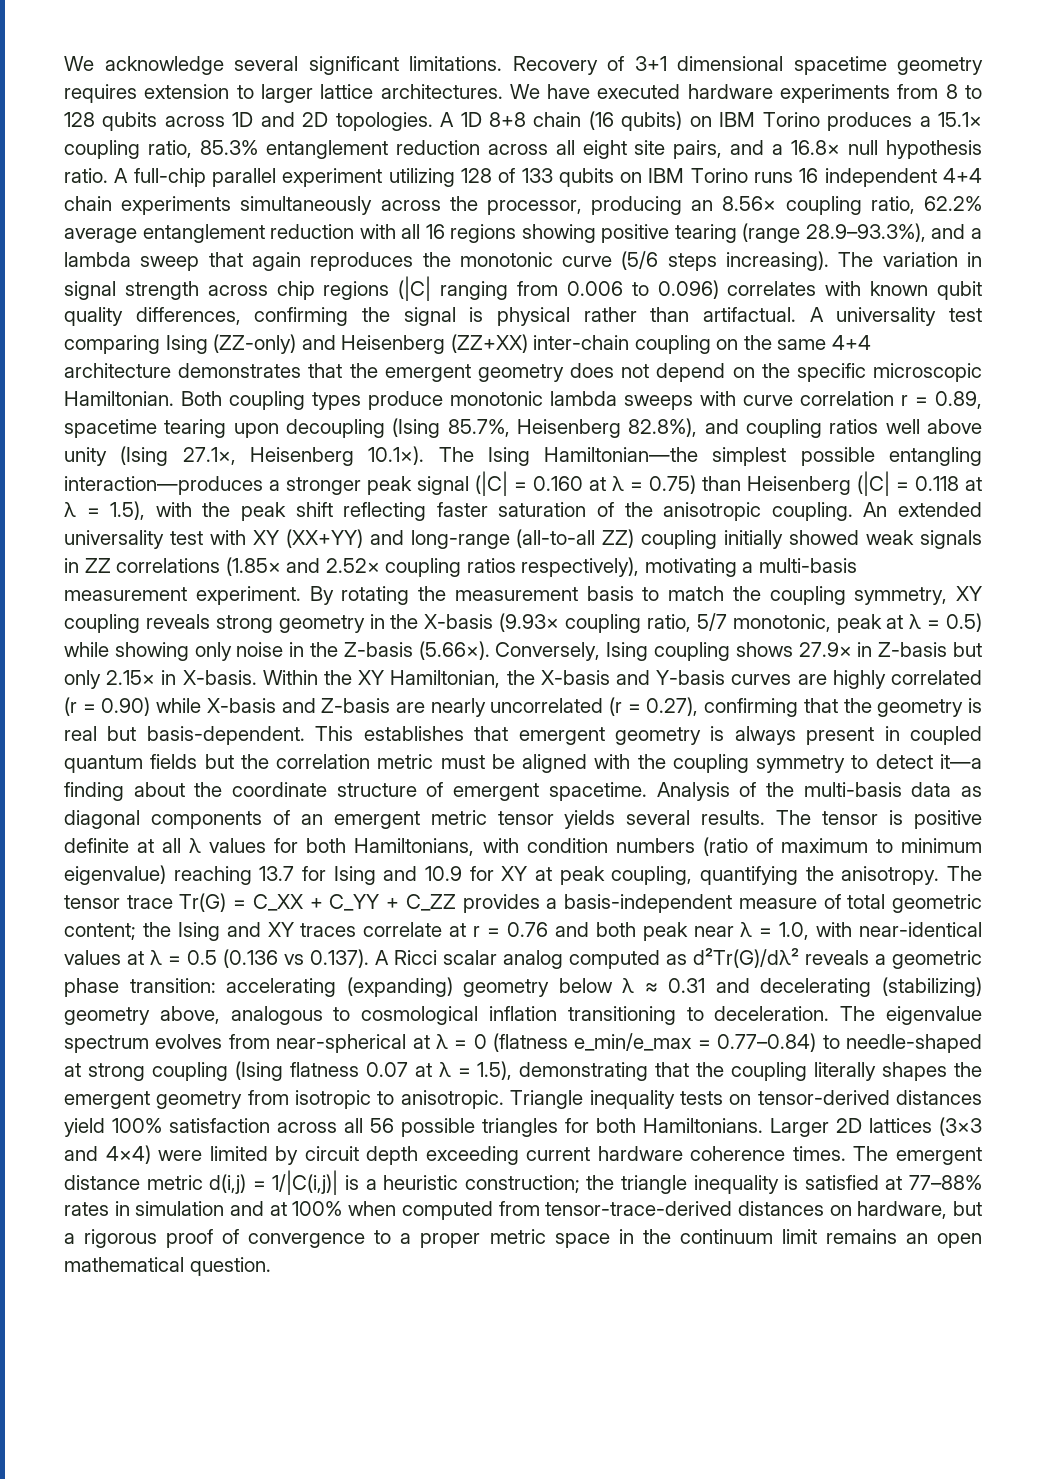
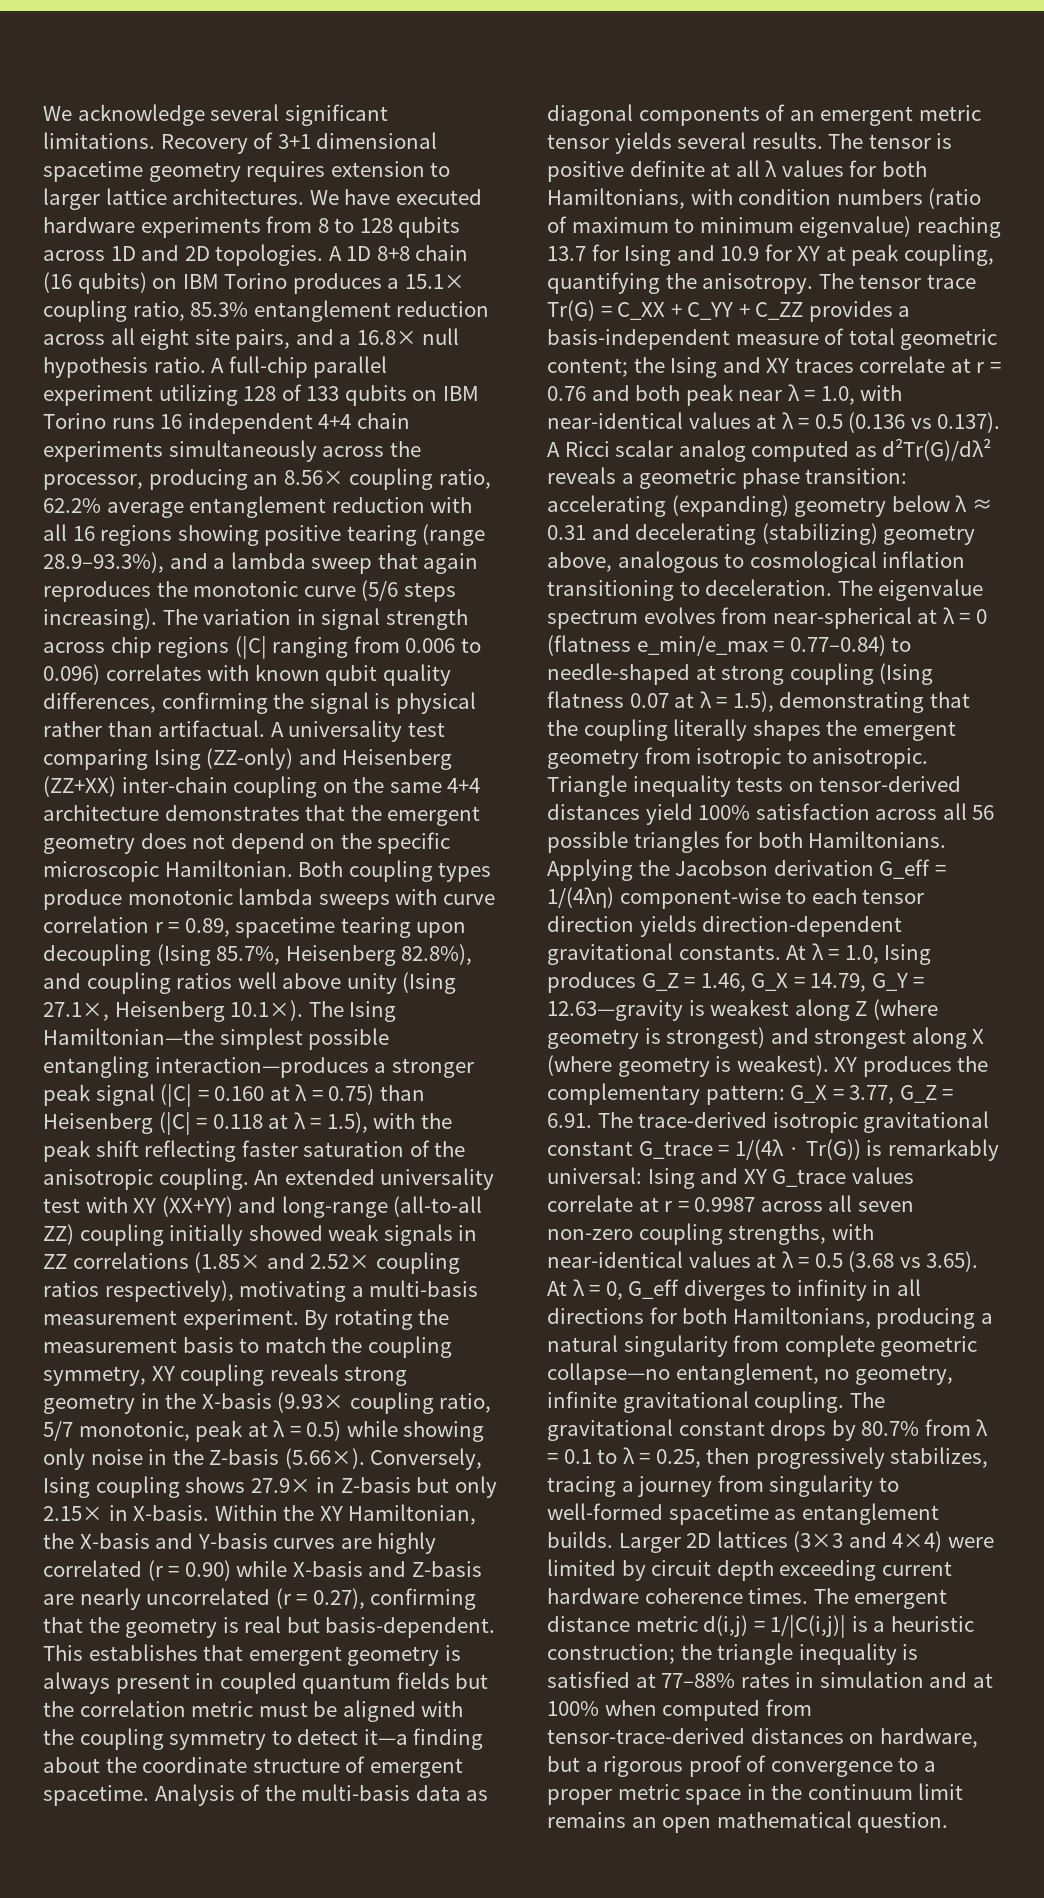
(763, 1125) none -> [547,859,946,881] [547,887,925,909] [547,915,903,937] [547,943,932,965] [547,972,925,993] [547,999,938,1021] [547,1027,985,1049] [547,1055,989,1077] [547,1083,954,1105] [547,1111,990,1133] [547,1139,999,1161] [547,1167,914,1189] [547,1195,914,1212] [547,1223,874,1245] [547,1251,979,1272] [547,1279,921,1301] [547,1307,993,1329] [547,1335,978,1357] [547,1363,953,1385] [547,1391,885,1413] [547,1419,989,1441] [547,1447,989,1469] [547,1475,899,1497] [547,1503,939,1525] [547,1531,613,1548] Applying the Jacobson derivation G_eff = 1/(4λη) component-wise to each tensor direction yields direction-dependent gravitational constants. At λ = 1.0, Ising produces G_Z = 1.46, G_X = 14.79, G_Y = 12.63—gravity is weakest along Z (where geometry is strongest) and strongest along X (where geometry is weakest). XY produces the complementary pattern: G_X = 3.77, G_Z = 6.91. The trace-derived isotropic gravitational constant G_trace = 1/(4λ · Tr(G)) is remarkably universal: Ising and XY G_trace values correlate at r = 0.9987 across all seven non-zero coupling strengths, with near-identical values at λ = 0.5 (3.68 vs 3.65). At λ = 0, G_eff diverges to infinity in all directions for both Hamiltonians, producing a natural singularity from complete geometric collapse—no entanglement, no geometry, infinite gravitational coupling. The gravitational constant drops by 80.7% from λ = 0.1 to λ = 0.25, then progressively stabilizes, tracing a journey from singularity to well-formed spacetime as entanglement builds.

